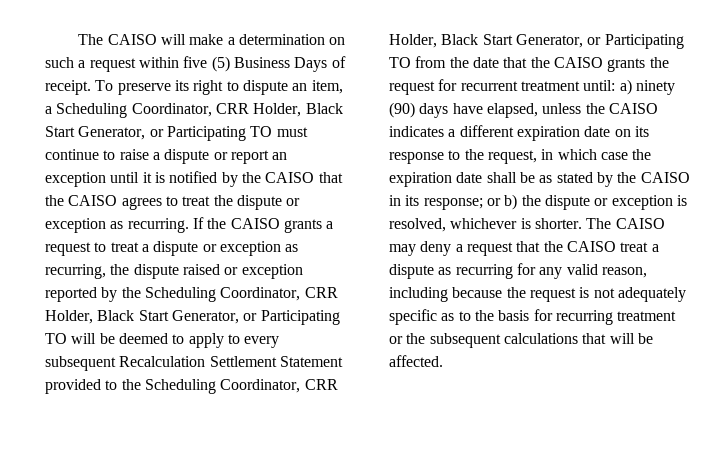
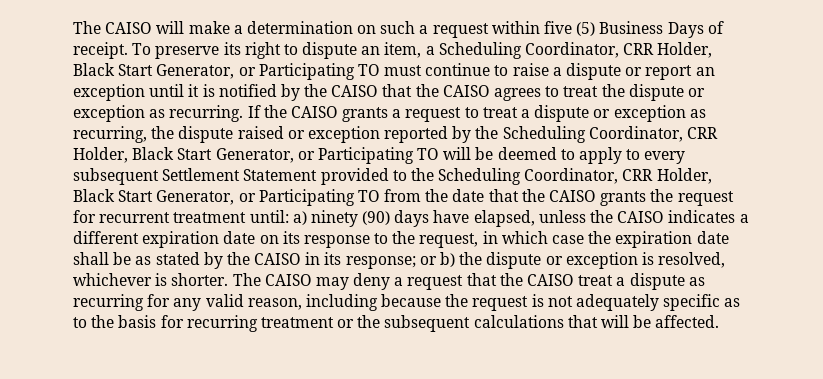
[119,356,206,367] Recalculation -> (159, 176) none

